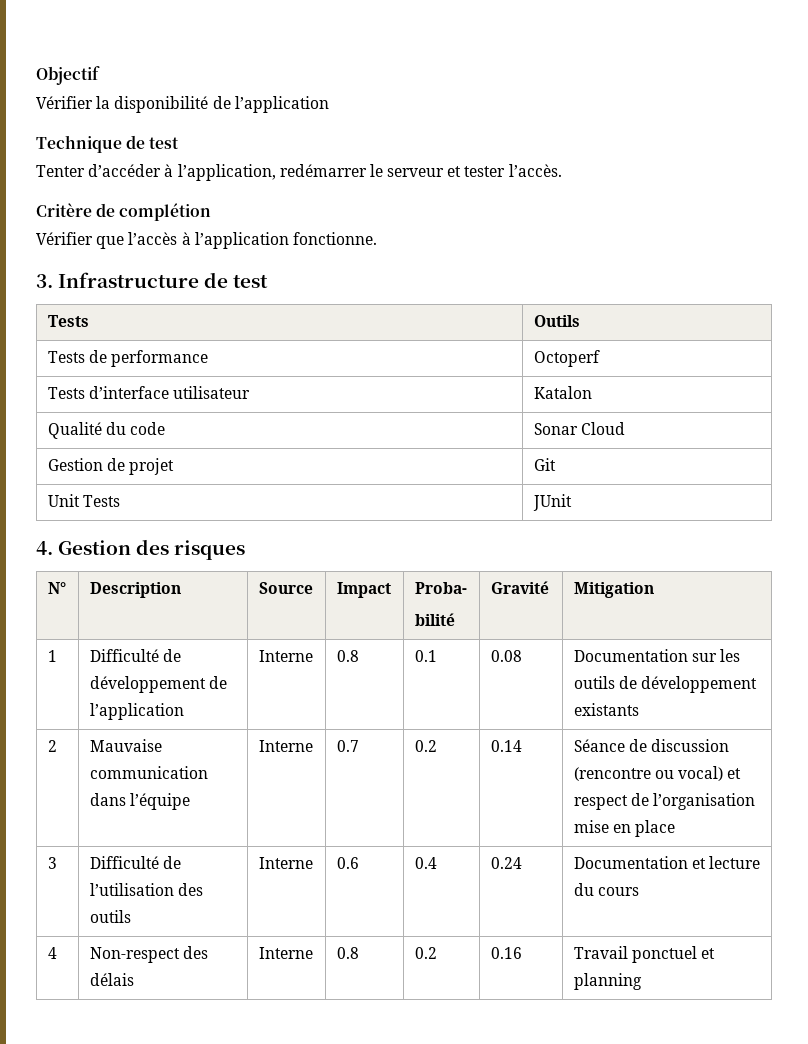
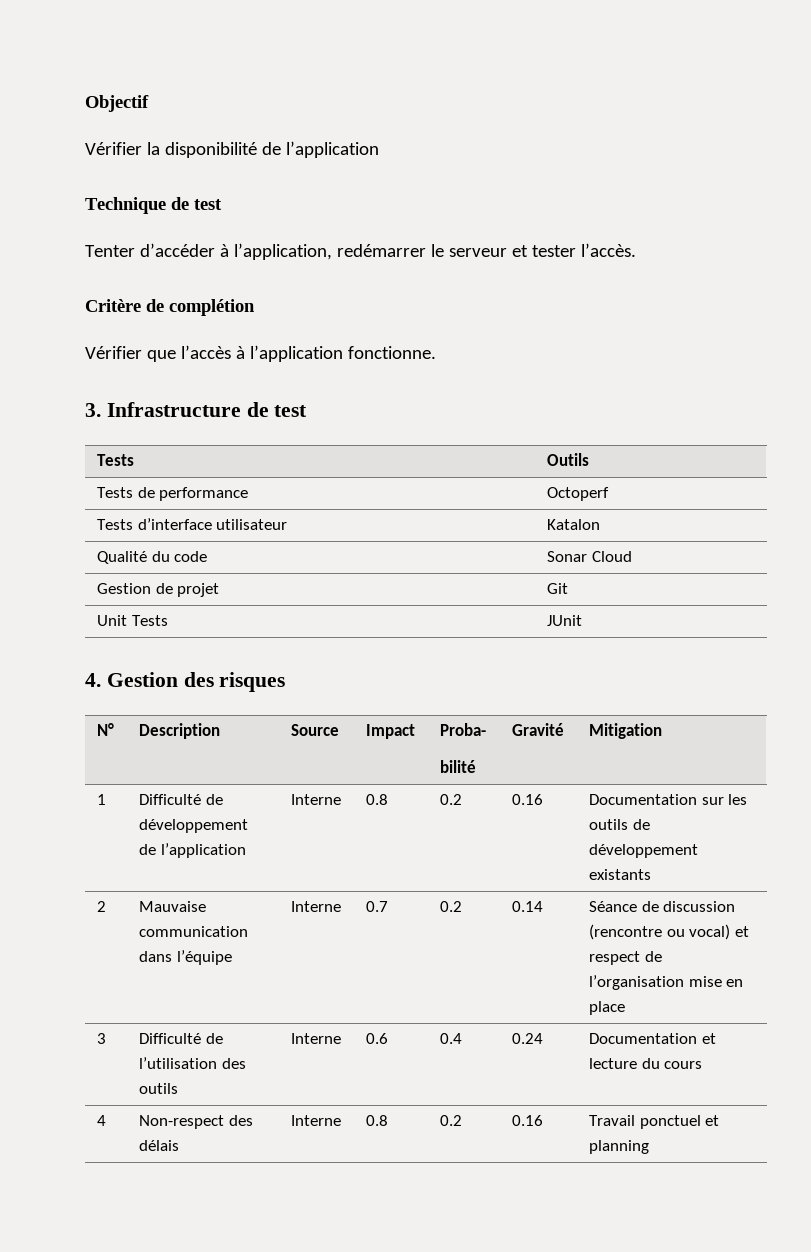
[414,650,437,662] [490,650,522,662] 0.1 | 0.08 -> [440,794,463,805] [512,794,544,805] 0.2 | 0.16

